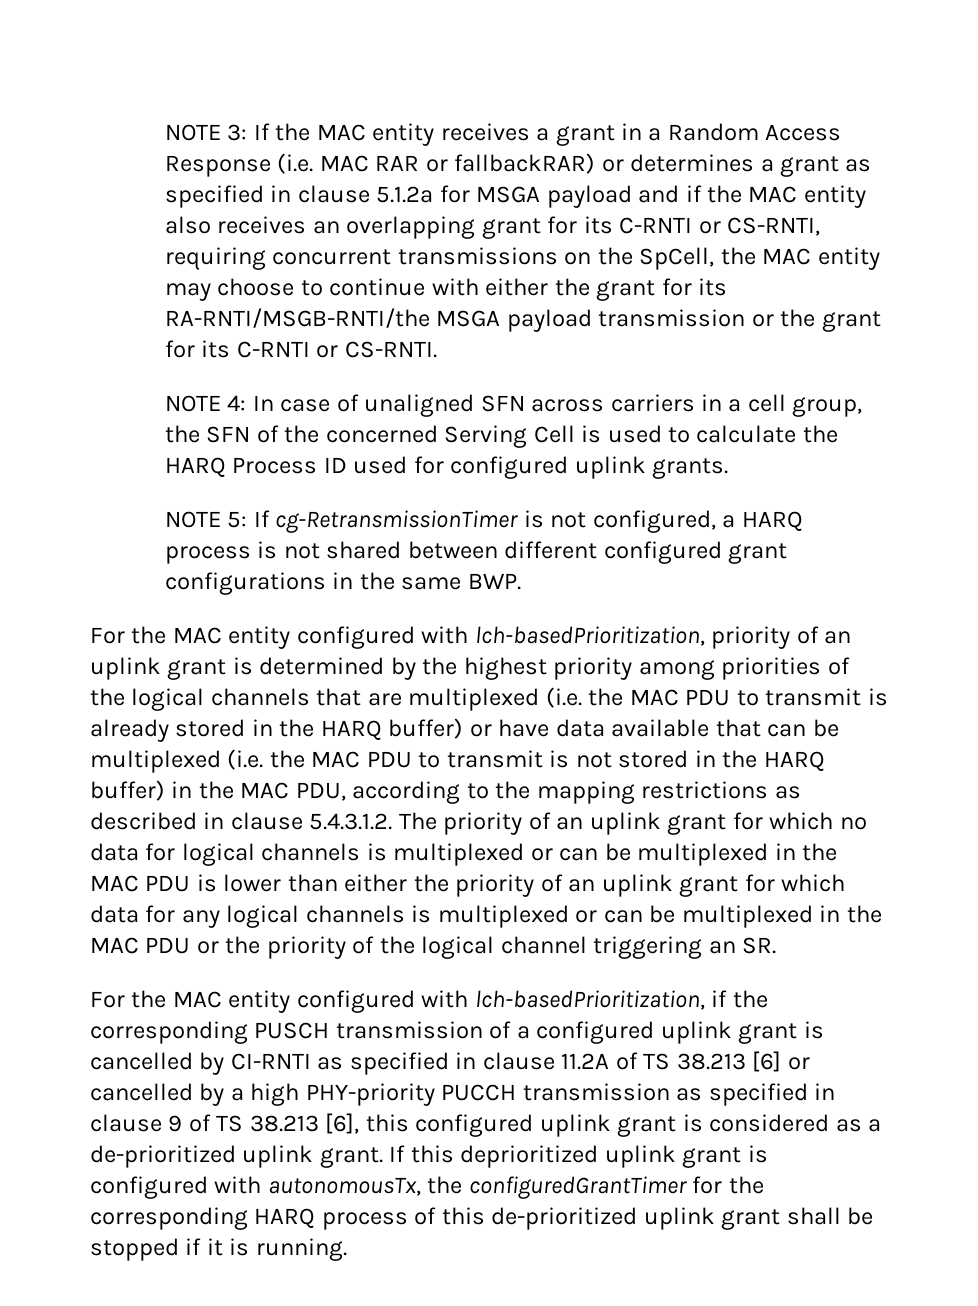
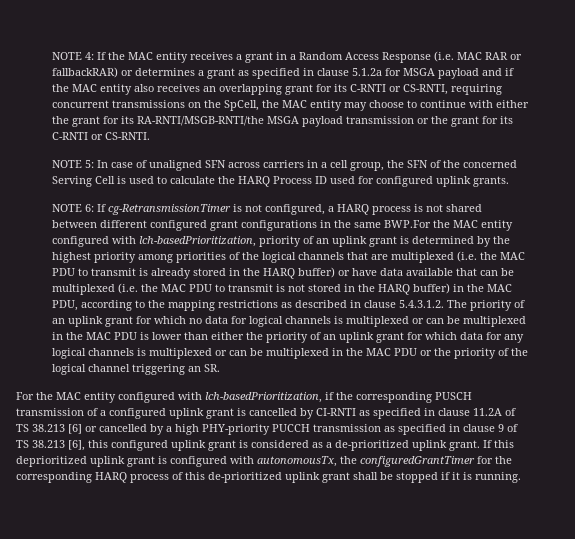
[164,124,248,141] NOTE 3: -> [52,52,95,60] NOTE 4:
[227,395,247,411] 4: -> [85,160,95,168] 5:
[227,511,248,528] 5: -> [85,204,95,212] 6:
[467,573,521,590] [90,627,125,644] BWP. // For -> [384,220,432,228] BWP.For

